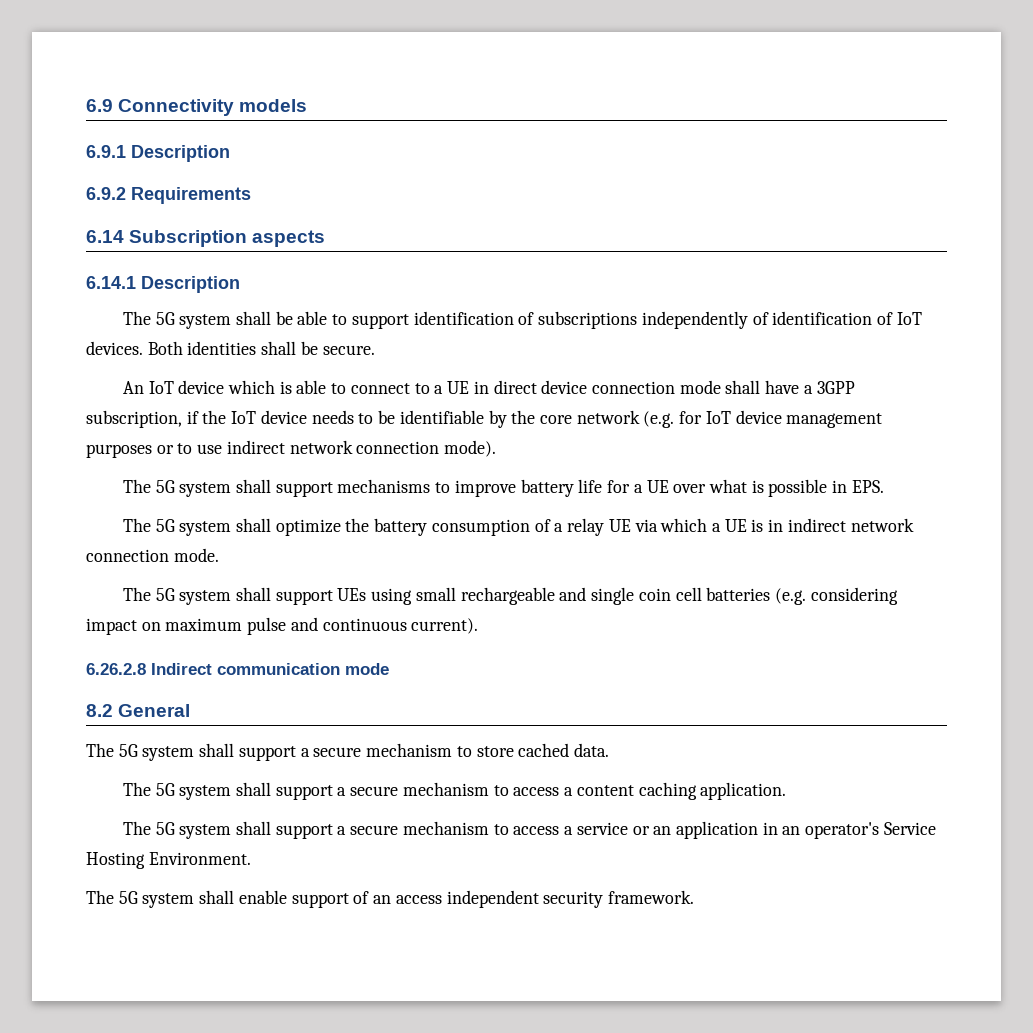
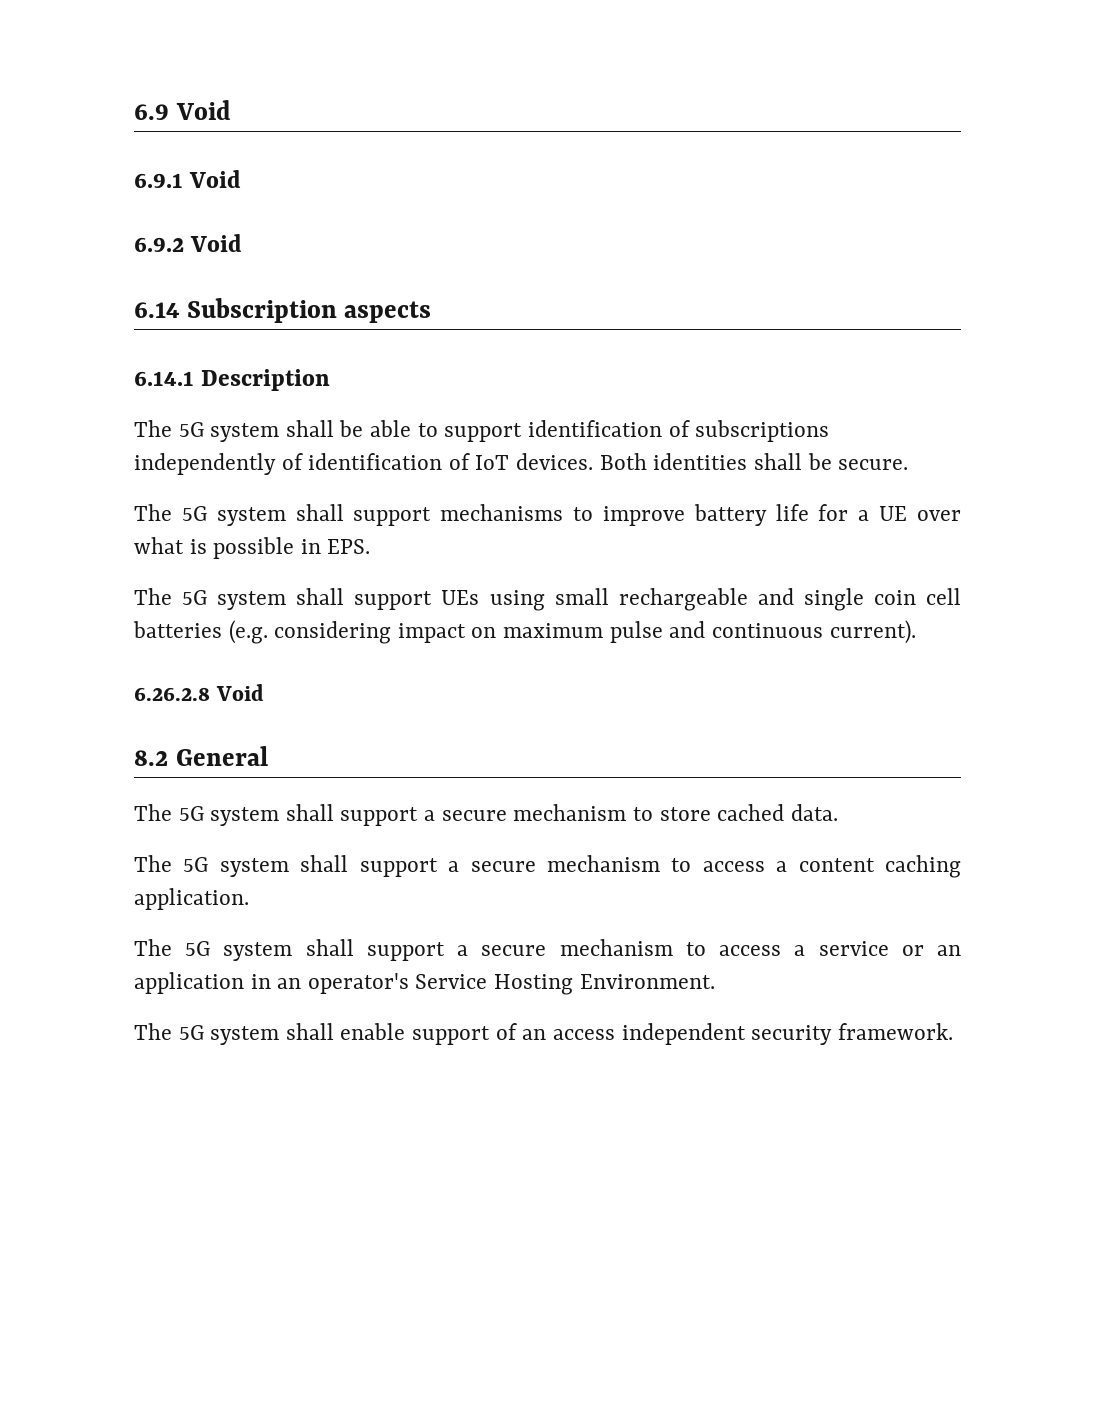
[118,99,308,116] Connectivity models -> [175,100,231,120] Void
[131,145,230,162] Description -> [189,170,242,188] Void
[131,187,251,204] Requirements -> [190,234,243,252] Void
[122,380,855,394] [86,410,883,428] [86,440,497,458] // An IoT device which is able to connect to a UE in direct device connection mode shall have a 3GPP subscription, if the IoT device needs to be identifiable by the core network (e.g. for IoT device management purposes or to use indirect network connection mode). -> (909, 464) none
[122,518,914,536] [86,548,219,562] // The 5G system shall optimize the battery consumption of a relay UE via which a UE is in indirect network connection mode. -> (371, 546) none
[151,663,389,675] Indirect communication mode -> [215,684,264,701] Void

